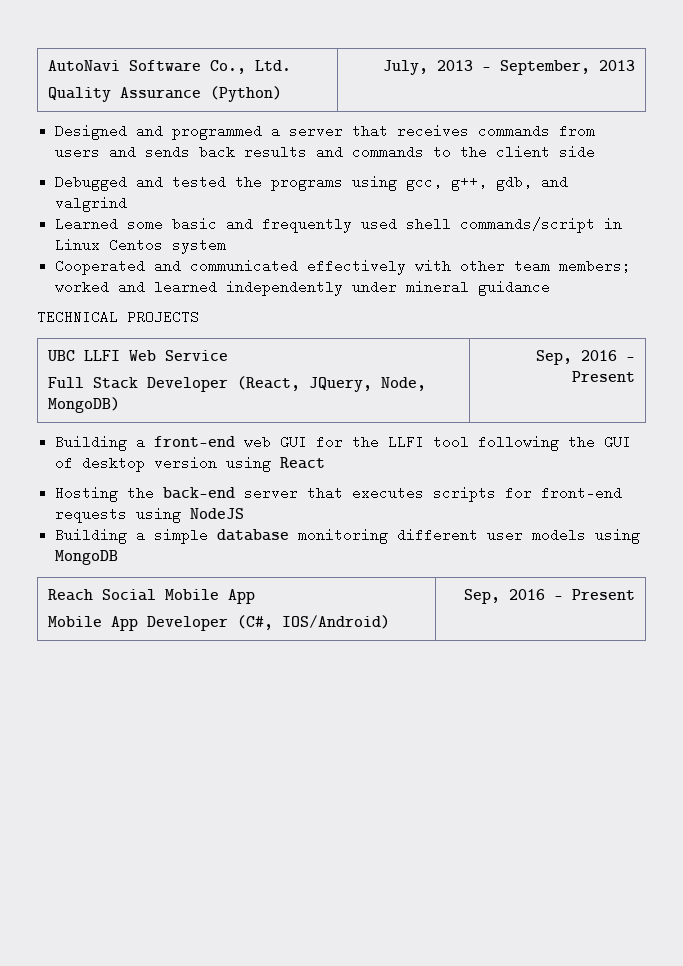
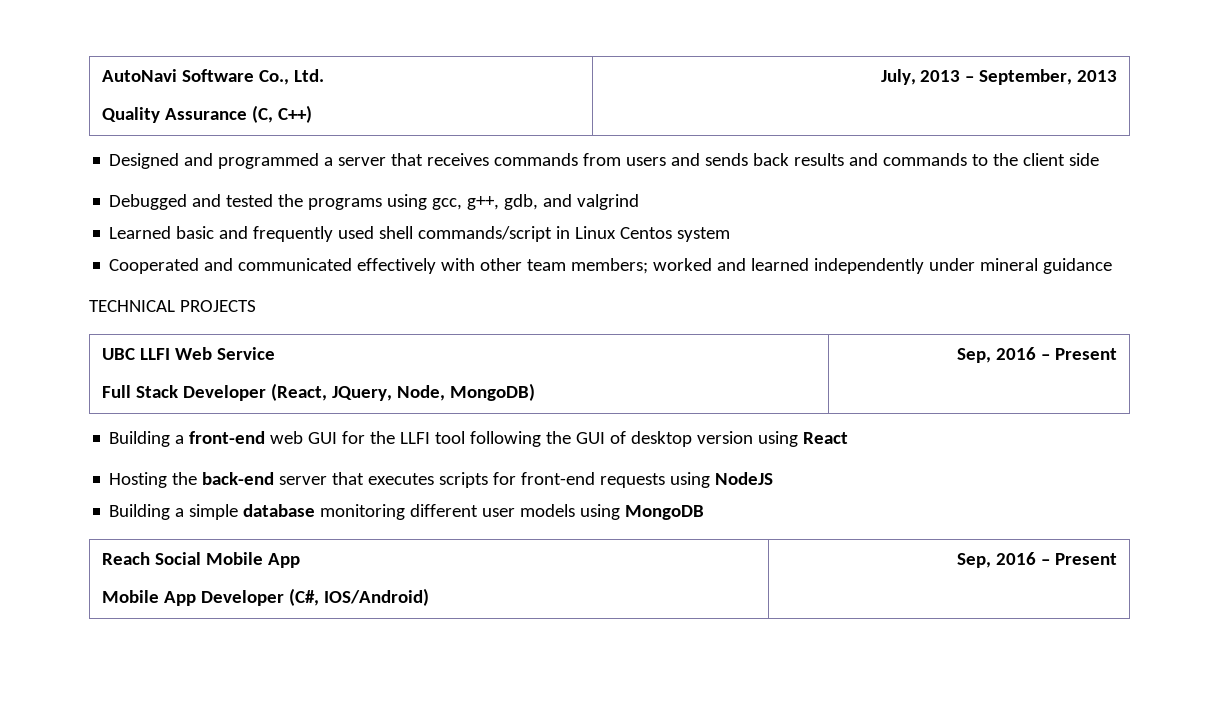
[210,86,283,102] (Python) -> [251,105,312,123] (C, C++)
[127,217,164,231] some -> (172, 232) none

